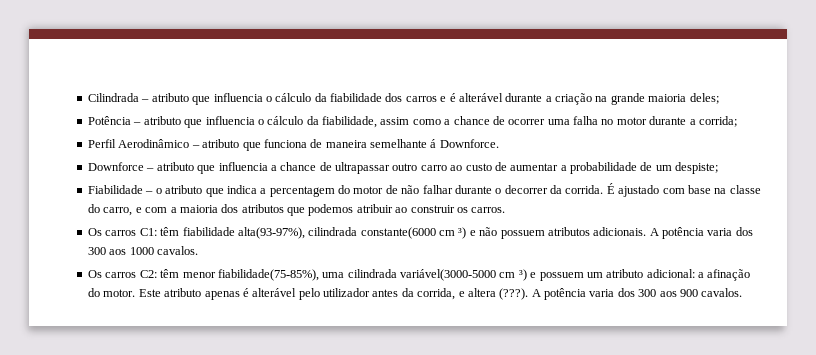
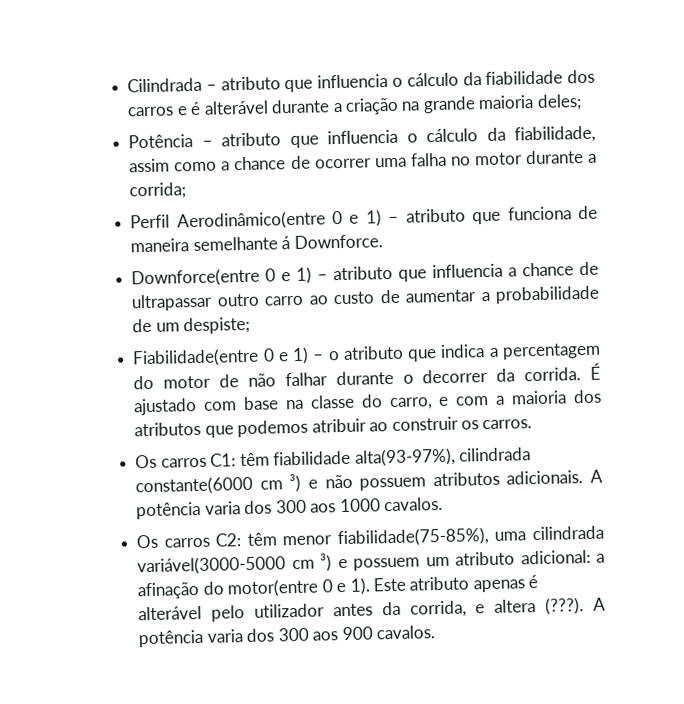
[118,139,190,148] Aerodinâmico -> [176,209,382,231] Aerodinâmico(entre 0 e 1)
[88,162,145,171] Downforce -> [131,266,313,288] Downforce(entre 0 e 1)
[88,185,144,194] Fiabilidade -> [132,346,310,368] Fiabilidade(entre 0 e 1)
[103,289,136,297] motor. -> [227,577,370,598] motor(entre 0 e 1).

